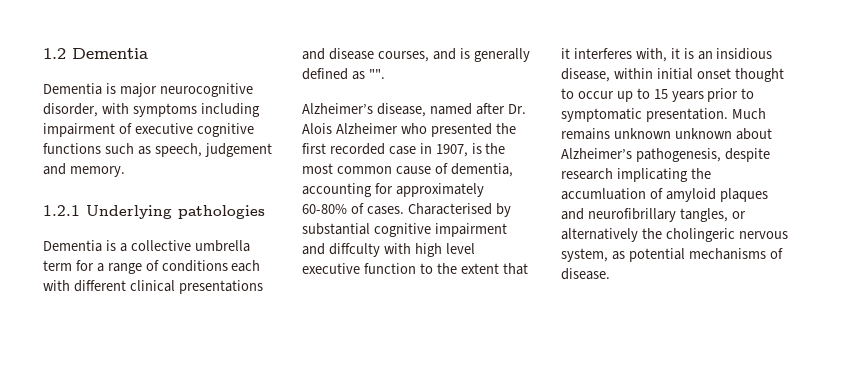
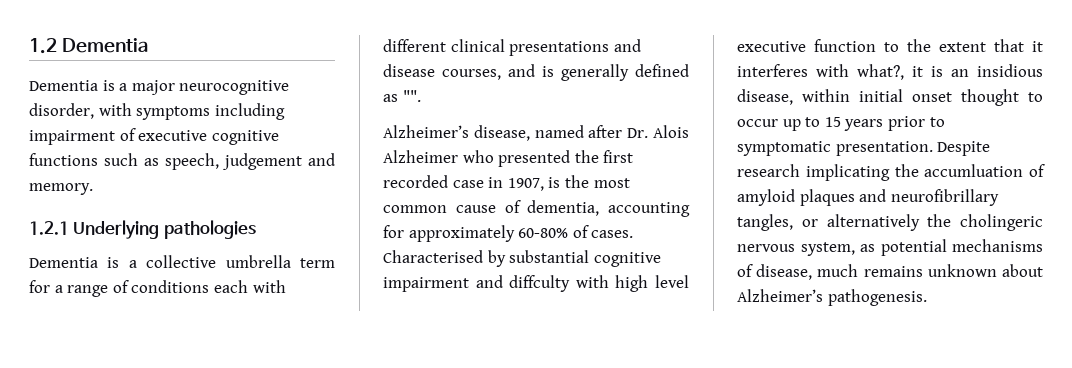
(116, 88) none -> [119,83,128,91] a
[635,48,667,62] with, -> [816,64,904,80] with what?,
[731,108,766,119] [561,128,772,140] [561,148,770,162] Much remains unknown unknown about Alzheimer’s pathogenesis, despite -> [937,141,991,156] Despite
[561,268,610,280] disease. -> [756,264,1043,280] [737,289,927,306] disease, much remains unknown about Alzheimer’s pathogenesis.

